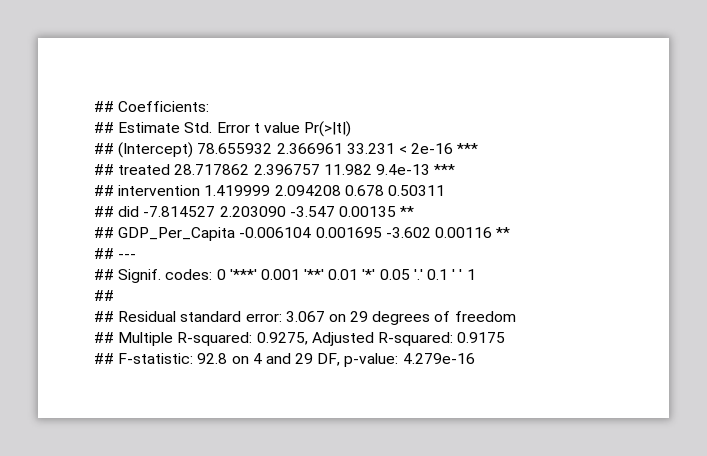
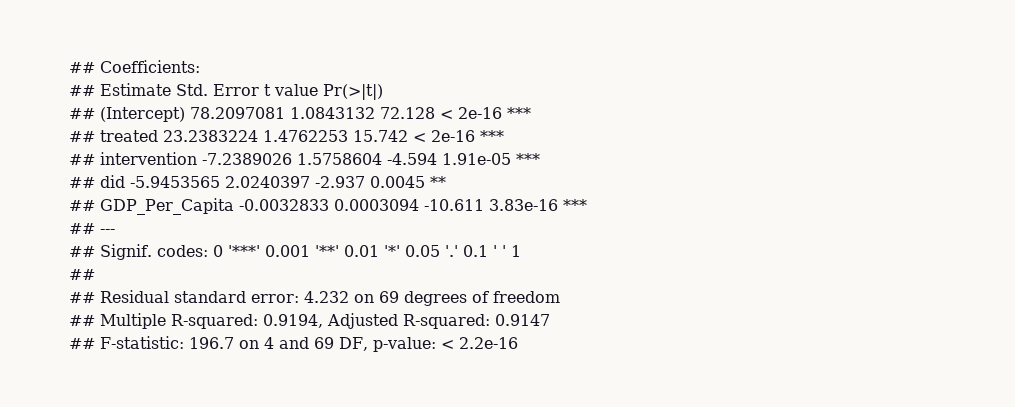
[197,143,395,154] 78.655932 2.366961 33.231 -> [190,107,435,119] 78.2097081 1.0843132 72.128
[174,164,456,175] [94,185,445,196] [94,206,415,217] [94,227,511,241] 28.717862 2.396757 11.982 9.4e-13 *** // ## intervention 1.419999 2.094208 0.678 0.50311 // ## did -7.814527 2.203090 -3.547 0.00135 ** // ## GDP_Per_Capita -0.006104 0.001695 -3.602 0.00116 ** -> [163,130,504,142] [69,152,540,165] [69,175,446,188] [69,198,587,215] 23.2383224 1.4762253 15.742 < 2e-16 *** // ## intervention -7.2389026 1.5758604 -4.594 1.91e-05 *** // ## did -5.9453565 2.0240397 -2.937 0.0045 ** // ## GDP_Per_Capita -0.0032833 0.0003094 -10.611 3.83e-16 ***
[285,311,369,322] 3.067 on 29 -> [304,291,399,303] 4.232 on 69
[256,332,308,345] 0.9275, -> [263,314,323,328] 0.9194,
[457,332,506,343] 0.9175 -> [495,314,550,326] 0.9147
[197,353,228,364] 92.8 -> [189,337,234,349] 196.7
[295,353,314,364] 29 -> [314,337,334,349] 69
[402,353,475,364] 4.279e-16 -> [440,337,518,349] < 2.2e-16

